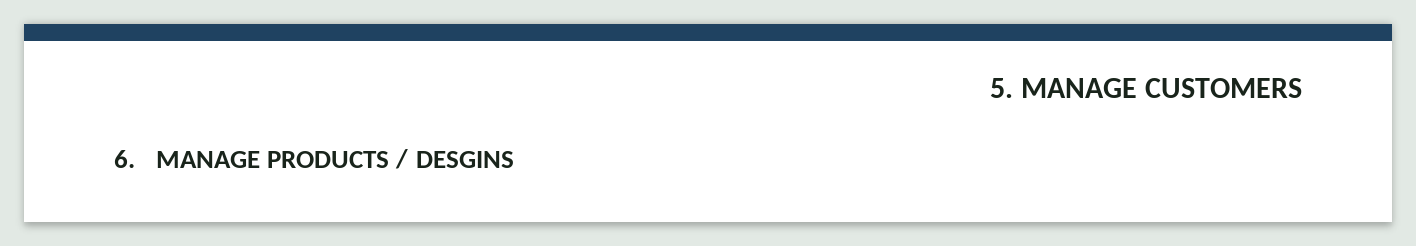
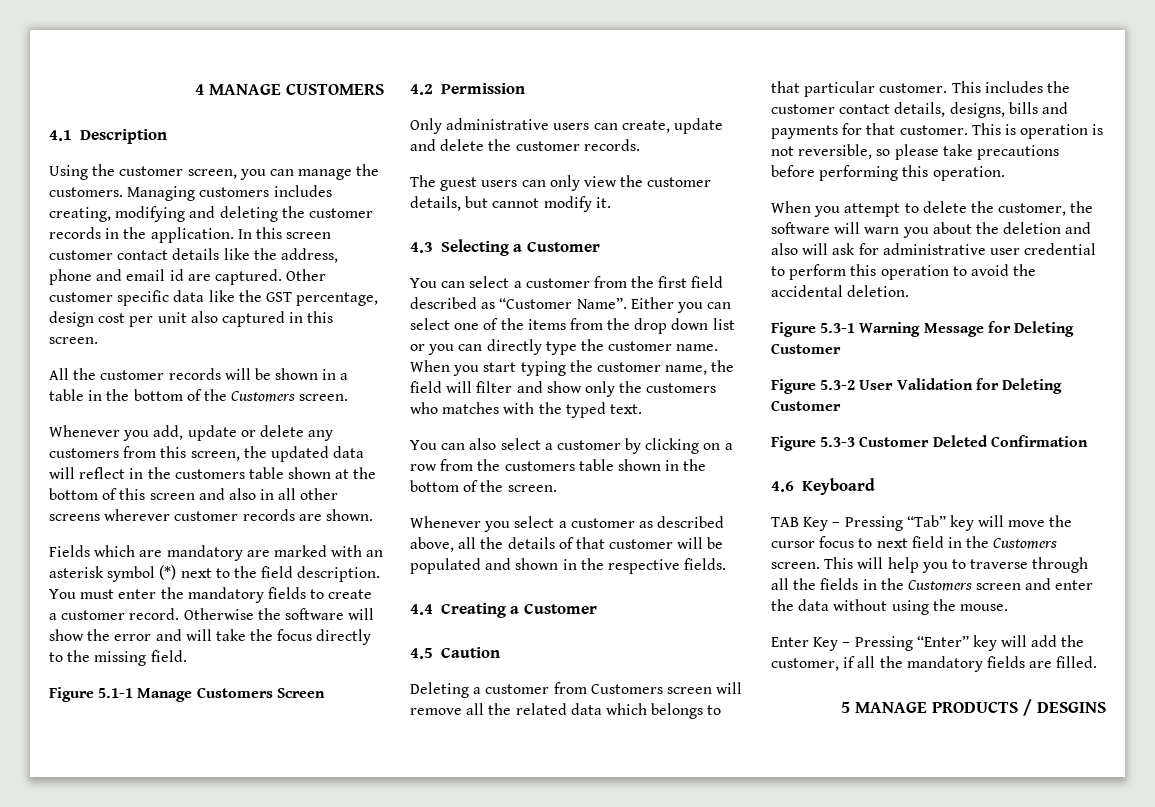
[989,78,1013,98] 5. -> [195,84,204,95] 4
[114,150,135,168] 6. -> [49,129,167,144] [49,164,380,180] [49,185,332,201] [49,206,373,222] [49,227,332,243] [49,248,338,263] [49,269,327,285] [49,290,379,306] [49,311,334,327] [49,337,98,344] [49,368,349,380] [49,389,349,402] [49,425,334,441] [49,446,365,462] [49,467,377,479] [49,488,339,500] [49,509,373,521] [49,545,384,561] [49,565,381,582] [49,587,373,603] [49,608,375,620] [49,629,372,645] [49,650,187,666] [49,687,325,702] [410,83,525,95] [410,118,723,134] [410,139,640,151] [410,175,712,191] [410,196,611,212] [410,239,600,256] [410,276,724,288] [410,297,732,313] [410,318,735,334] [410,339,719,355] [410,360,735,376] [410,381,717,397] [410,402,642,418] [410,438,733,454] [410,459,707,471] [410,480,557,492] [410,516,725,532] [410,537,724,552] [410,558,727,574] [410,603,597,618] [410,647,500,659] [410,682,743,698] [410,703,722,719] [771,81,1070,97] [771,102,1068,118] [771,123,1104,139] [771,144,1059,160] [771,165,1005,181] [771,201,1094,217] [771,222,1092,238] [771,243,1097,255] [771,264,1037,280] [771,285,910,297] [771,321,1074,337] [771,343,841,354] [771,378,1062,394] [771,400,841,411] [771,435,1088,451] [771,478,875,495] [771,515,1073,531] [771,536,1058,549] [771,557,1089,573] [771,578,1094,591] [771,599,1008,615] [771,635,1085,651] [771,656,1098,672] [841,702,850,713] 4.1 Description // Using the customer screen, you can manage the customers. Managing customers includes creating, modifying and deleting the customer records in the application. In this screen customer contact details like the address, phone and email id are captured. Other customer specific data like the GST percentage, design cost per unit also captured in this screen. // All the customer records will be shown in a table in the bottom of the Customers screen. // Whenever you add, update or delete any customers from this screen, the updated data will reflect in the customers table shown at the bottom of this screen and also in all other screens wherever customer records are shown. // Fields which are mandatory are marked with an asterisk symbol (*) next to the field description. You must enter the mandatory fields to create a customer record. Otherwise the software will show the error and will take the focus directly to the missing field. // Figure 5.1-1 Manage Customers Screen // 4.2 Permission // Only administrative users can create, update and delete the customer records. // The guest users can only view the customer details, but cannot modify it. // 4.3 Selecting a Customer // You can select a customer from the first field described as “Customer Name”. Either you can select one of the items from the drop down list or you can directly type the customer name. When you start typing the customer name, the field will filter and show only the customers who matches with the typed text. // You can also select a customer by clicking on a row from the customers table shown in the bottom of the screen. // Whenever you select a customer as described above, all the details of that customer will be populated and shown in the respective fields. // 4.4 Creating a Customer // 4.5 Caution // Deleting a customer from Customers screen will remove all the related data which belongs to that particular customer. This includes the customer contact details, designs, bills and payments for that customer. This is operation is not reversible, so please take precautions before performing this operation. // When you attempt to delete the customer, the software will warn you about the deletion and also will ask for administrative user credential to perform this operation to avoid the accidental deletion. // Figure 5.3-1 Warning Message for Deleting Customer // Figure 5.3-2 User Validation for Deleting Customer // Figure 5.3-3 Customer Deleted Confirmation // 4.6 Keyboard // TAB Key – Pressing “Tab” key will move the cursor focus to next field in the Customers screen. This will help you to traverse through all the fields in the Customers screen and enter the data without using the mouse. // Enter Key – Pressing “Enter” key will add the customer, if all the mandatory fields are filled. // 5

